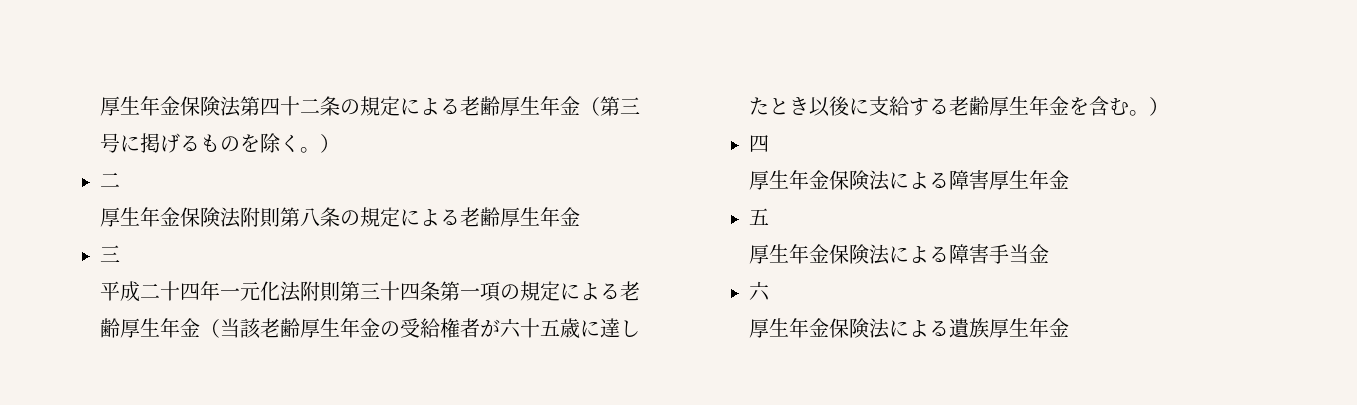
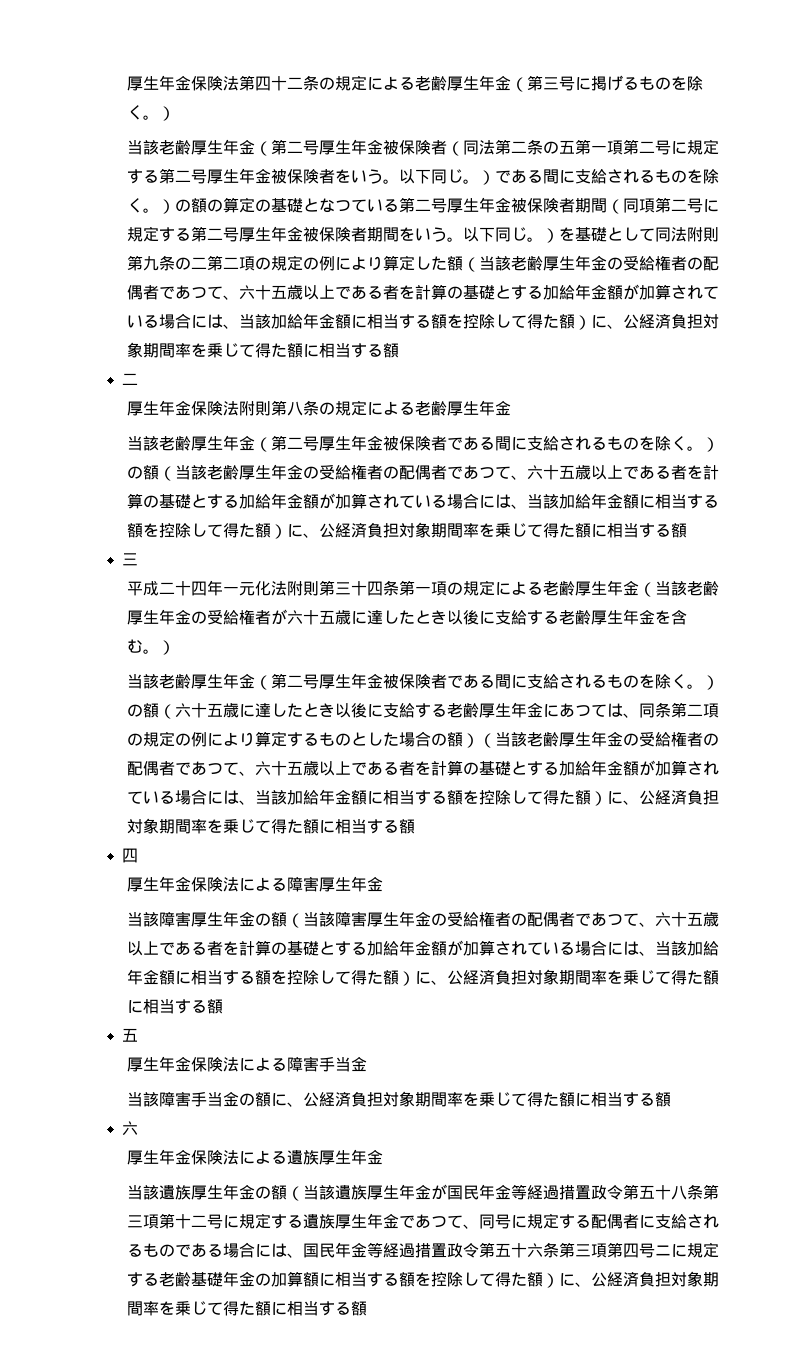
(341, 143) none -> [126,139,719,156] [126,168,719,185] [126,197,719,214] [126,226,719,243] [126,255,719,272] [126,284,719,300] [126,313,719,330] [126,342,399,358] // 当該老齢厚生年金（第二号厚生年金被保険者（同法第二条の五第一項第二号に規定する第二号厚生年金被保険者をいう。以下同じ。）である間に支給されるものを除く。）の額の算定の基礎となつている第二号厚生年金被保険者期間（同項第二号に規定する第二号厚生年金被保険者期間をいう。以下同じ。）を基礎として同法附則第九条の二第二項の規定の例により算定した額（当該老齢厚生年金の受給権者の配偶者であつて、六十五歳以上である者を計算の基礎とする加給年金額が加算されている場合には、当該加給年金額に相当する額を控除して得た額）に、公経済負担対象期間率を乗じて得た額に相当する額
(581, 216) none -> [126,435,719,452] [126,464,719,481] [126,493,719,509] [126,522,687,539] // 当該老齢厚生年金（第二号厚生年金被保険者である間に支給されるものを除く。）の額（当該老齢厚生年金の受給権者の配偶者であつて、六十五歳以上である者を計算の基礎とする加給年金額が加算されている場合には、当該加給年金額に相当する額を控除して得た額）に、公経済負担対象期間率を乗じて得た額に相当する額
(1170, 106) none -> [126,673,719,690] [126,702,719,719] [126,731,719,748] [126,760,719,776] [126,789,719,806] [126,818,415,834] // 当該老齢厚生年金（第二号厚生年金被保険者である間に支給されるものを除く。）の額（六十五歳に達したとき以後に支給する老齢厚生年金にあつては、同条第二項の規定の例により算定するものとした場合の額）（当該老齢厚生年金の受給権者の配偶者であつて、六十五歳以上である者を計算の基礎とする加給年金額が加算されている場合には、当該加給年金額に相当する額を控除して得た額）に、公経済負担対象期間率を乗じて得た額に相当する額
(1070, 179) none -> [126,911,719,928] [126,940,719,956] [126,969,719,986] [126,999,223,1014] // 当該障害厚生年金の額（当該障害厚生年金の受給権者の配偶者であつて、六十五歳以上である者を計算の基礎とする加給年金額が加算されている場合には、当該加給年金額に相当する額を控除して得た額）に、公経済負担対象期間率を乗じて得た額に相当する額
(1050, 253) none -> [126,1091,671,1107] // 当該障害手当金の額に、公経済負担対象期間率を乗じて得た額に相当する額
(1070, 327) none -> [126,1184,719,1201] [126,1213,719,1229] [126,1242,719,1258] [126,1271,719,1288] [126,1301,367,1316] // 当該遺族厚生年金の額（当該遺族厚生年金が国民年金等経過措置政令第五十八条第三項第十二号に規定する遺族厚生年金であつて、同号に規定する配偶者に支給されるものである場合には、国民年金等経過措置政令第五十六条第三項第四号ニに規定する老齢基礎年金の加算額に相当する額を控除して得た額）に、公経済負担対象期間率を乗じて得た額に相当する額

